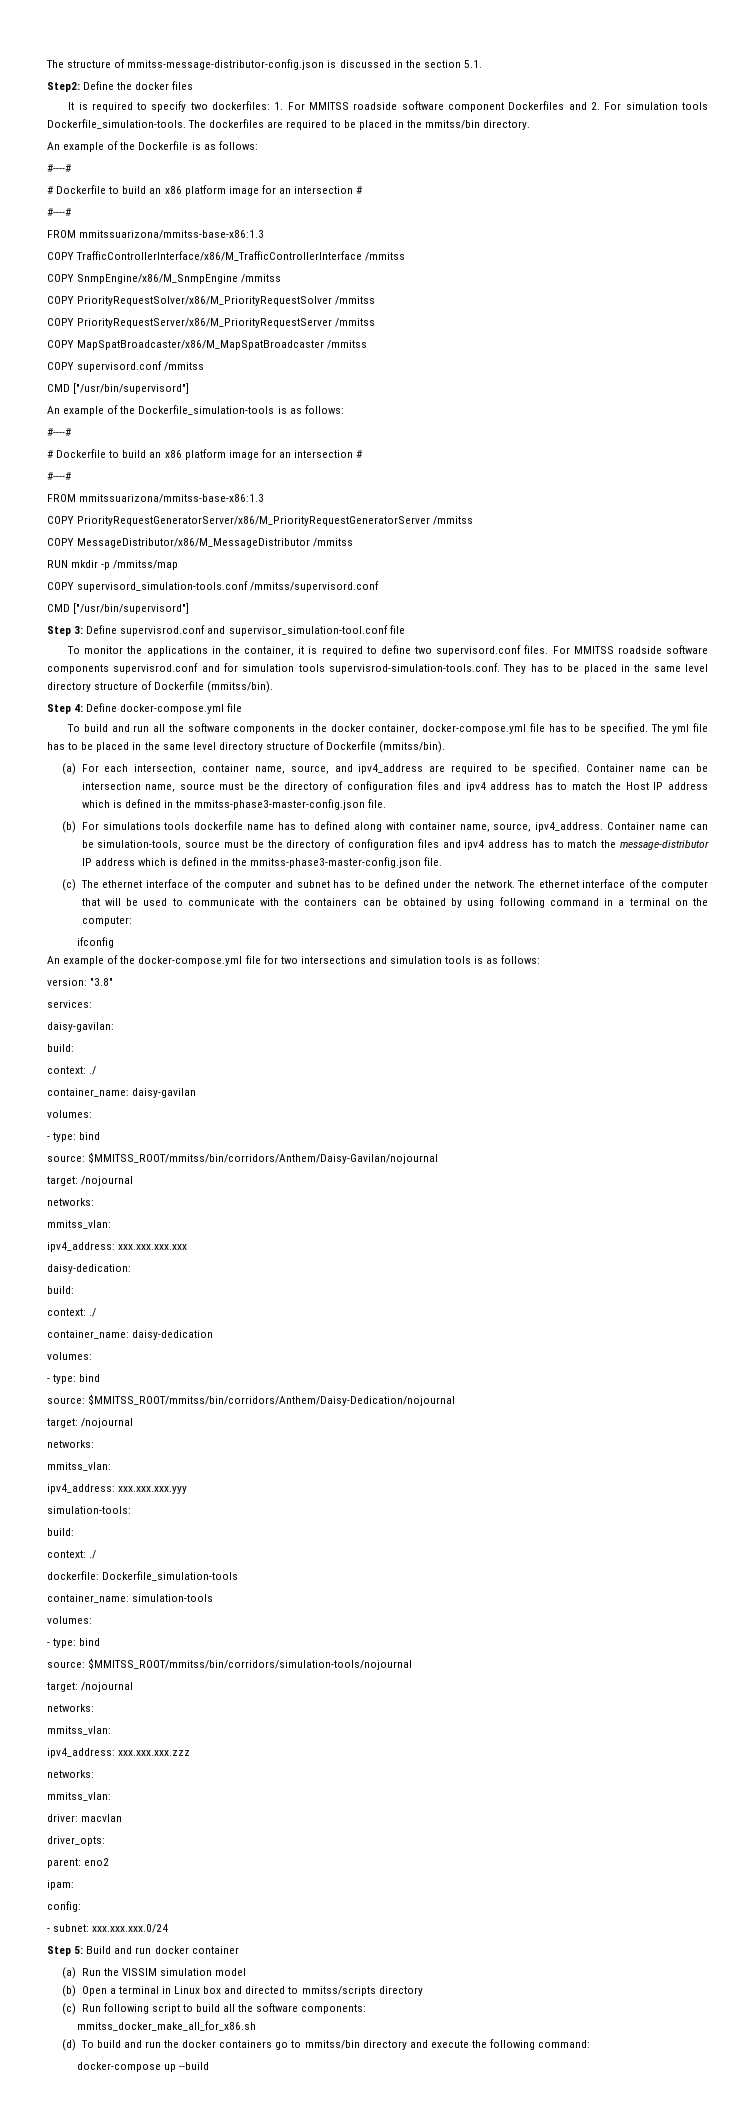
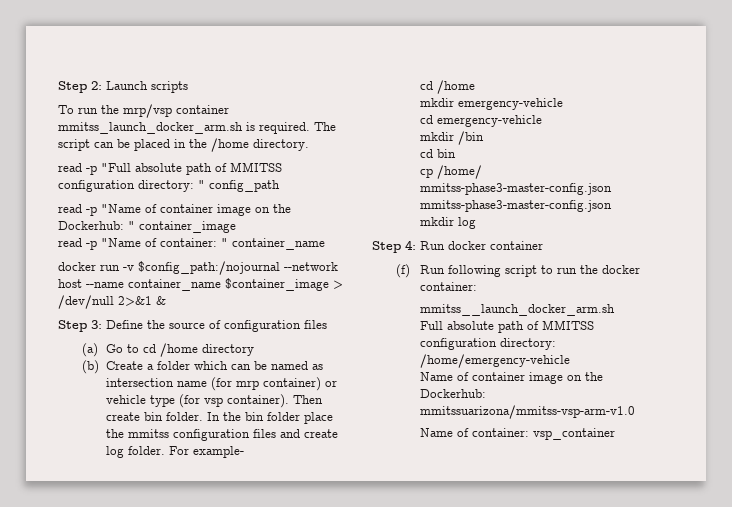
[46,59,482,70] [47,81,194,92] [68,101,708,112] [47,119,481,130] The structure of mmitss-message-distributor-config.json is discussed in the section 5.1. // Step2: Define the docker files // It is required to specify two dockerfiles: 1. For MMITSS roadside software component Dockerfiles and 2. For simulation tools Dockerfile_simulation-tools. The dockerfiles are required to be placed in the mmitss/bin -> [58,81,188,93] [58,104,229,118] [58,122,336,134] [58,138,249,152] Step 2: Launch scripts // To run the mrp/vsp container mmitss_launch_docker_arm.sh is required. The script can be placed in the /home
[47,141,258,152] [47,164,71,172] [47,185,363,196] [47,208,71,216] [47,230,265,239] [47,251,406,261] [47,274,282,284] [47,296,376,306] [47,318,376,328] [47,340,368,350] [47,361,205,372] [47,383,190,394] [47,405,344,416] [47,428,71,436] [47,449,363,460] [47,472,71,480] [47,494,265,503] [47,516,474,526] [47,538,354,548] [47,560,179,570] [47,581,380,592] [47,603,190,614] [47,625,405,636] [67,645,708,656] [47,663,709,674] [47,681,274,693] [47,703,243,714] [67,723,708,734] [47,741,446,753] [61,763,708,775] [81,781,708,792] [81,799,387,810] [61,821,708,833] [81,839,709,850] [81,857,443,868] [61,879,708,891] [81,897,709,908] [81,916,132,926] [76,937,114,948] [47,955,541,966] [47,978,114,986] [47,1000,92,1008] [47,1022,114,1032] [47,1044,74,1052] [47,1066,97,1075] [47,1088,197,1098] [47,1110,92,1118] [47,1132,101,1142] [47,1152,439,1164] [47,1176,134,1186] [47,1198,94,1206] [47,1220,111,1229] [47,1242,188,1252] [47,1264,131,1274] [47,1286,74,1294] [47,1308,97,1317] [47,1330,214,1340] [47,1352,92,1360] [47,1374,101,1384] [47,1394,456,1406] [47,1418,134,1428] [47,1440,94,1448] [47,1462,111,1471] [47,1484,188,1494] [47,1506,131,1514] [47,1528,74,1536] [47,1550,97,1559] [47,1571,239,1581] [47,1594,214,1603] [47,1616,92,1624] [47,1638,101,1648] [47,1658,413,1670] [47,1682,134,1692] [47,1704,94,1712] [47,1726,111,1735] [47,1748,191,1758] [47,1770,94,1778] [47,1792,111,1801] [47,1814,123,1822] [47,1836,105,1846] [47,1858,110,1868] [47,1880,74,1890] [47,1901,81,1912] [47,1924,169,1933] [47,1946,239,1956] [61,1967,247,1979] [61,1985,423,1997] [61,2003,367,2015] [76,2021,256,2031] [61,2039,591,2051] [76,2062,210,2072] An example of the Dockerfile is as follows: // #----# // # Dockerfile to build an x86 platform image for an intersection # // #----# // FROM mmitssuarizona/mmitss-base-x86:1.3 // COPY TrafficControllerInterface/x86/M_TrafficControllerInterface /mmitss // COPY SnmpEngine/x86/M_SnmpEngine /mmitss // COPY PriorityRequestSolver/x86/M_PriorityRequestSolver /mmitss // COPY PriorityRequestServer/x86/M_PriorityRequestServer /mmitss // COPY MapSpatBroadcaster/x86/M_MapSpatBroadcaster /mmitss // COPY supervisord.conf /mmitss // CMD ["/usr/bin/supervisord"] // An example of the Dockerfile_simulation-tools is as follows: // #----# // # Dockerfile to build an x86 platform image for an intersection # // #----# // FROM mmitssuarizona/mmitss-base-x86:1.3 // COPY PriorityRequestGeneratorServer/x86/M_PriorityRequestGeneratorServer /mmitss // COPY MessageDistributor/x86/M_MessageDistributor /mmitss // RUN mkdir -p /mmitss/map // COPY supervisord_simulation-tools.conf /mmitss/supervisord.conf // CMD ["/usr/bin/supervisord"] // Step 3: Define supervisrod.conf and supervisor_simulation-tool.conf file // To monitor the applications in the container, it is required to define two supervisord.conf files. For MMITSS roadside software components supervisrod.conf and for simulation tools supervisrod-simulation-tools.conf. They has to be placed in the same level directory structure of Dockerfile (mmitss/bin). // Step 4: Define docker-compose.yml file // To build and run all the software components in the docker container, docker-compose.yml file has to be specified. The yml file has to be placed in the same level directory structure of Dockerfile (mmitss/bin). // (a) For each intersection, container name, source, and ipv4_address are required to be specified. Container name can be intersection name, source must be the directory of configuration files and ipv4 address has to match the Host IP address which is defined in the mmitss-phase3-master-config.json file. // (b) For simulations tools dockerfile name has to defined along with container name, source, ipv4_address. Container name can be simulation-tools, source must be the directory of configuration files and ipv4 address has to match the message-distributor IP address which is defined in the mmitss-phase3-master-config.json file. // (c) The ethernet interface of the computer and subnet has to be defined under the network. The ethernet interface of the computer that will be used to communicate with the containers can be obtained by using following command in a terminal on the computer: // ifconfig // An example of the docker-compose.yml file for two intersections and simulation tools is as follows: // version: "3.8" // services: // daisy-gavilan: // build: // context: ./ // container_name: daisy-gavilan // volumes: // - type: bind // source: $MMITSS_ROOT/mmitss/bin/corridors/Anthem/Daisy-Gavilan/nojournal // target: /nojournal // networks: // mmitss_vlan: // ipv4_address: xxx.xxx.xxx.xxx // daisy-dedication: // build: // context: ./ // container_name: daisy-dedication // volumes: // - type: bind // source: $MMITSS_ROOT/mmitss/bin/corridors/Anthem/Daisy-Dedication/nojournal // target: /nojournal // networks: // mmitss_vlan: // ipv4_address: xxx.xxx.xxx.yyy // simulation-tools: // build: // context: ./ // dockerfile: Dockerfile_simulation-tools // container_name: simulation-tools // volumes: // - type: bind // source: $MMITSS_ROOT/mmitss/bin/corridors/simulation-tools/nojournal // target: /nojournal // networks: // mmitss_vlan: // ipv4_address: xxx.xxx.xxx.zzz // networks: // mmitss_vlan: // driver: macvlan // driver_opts: // parent: eno2 // ipam: // config: // - subnet: xxx.xxx.xxx.0/24 // Step 5: Build and run docker container // (a) Run the VISSIM simulation model // (b) Open a terminal in Linux box and directed to mmitss/scripts directory // (c) Run following script to build all the software components: // mmitss_docker_make_all_for_x86.sh // (d) To build and run the docker containers go to mmitss/bin directory and execute the following command: // docker-compose up --build -> [58,162,282,175] [58,180,280,192] [58,204,291,216] [58,221,236,233] [58,238,325,250] [58,261,338,275] [58,278,343,291] [58,295,166,309] [58,320,327,332] [82,343,255,357] [82,360,324,374] [106,377,338,391] [106,394,324,408] [106,412,334,424] [106,429,339,441] [106,446,245,458] [420,80,476,94] [420,98,564,110] [420,115,543,127] [420,131,485,145] [420,149,457,158] [420,165,483,179] [420,183,613,195] [420,200,613,212] [420,217,477,229] [372,240,543,253] [396,264,641,278] [420,282,478,291] [420,304,616,316] [420,320,595,333] [420,338,557,350] [420,354,571,368] [420,372,604,384] [420,389,487,398] [420,405,636,419] [420,428,616,440] read -p "Full absolute path of MMITSS configuration directory: " config_path // read -p "Name of container image on the Dockerhub: " container_image // read -p "Name of container: " container_name // docker run -v $config_path:/nojournal --network host --name container_name $container_image > /dev/null 2>&1 & // Step 3: Define the source of configuration files // (a) Go to cd /home directory // (b) Create a folder which can be named as intersection name (for mrp container) or vehicle type (for vsp container). Then create bin folder. In the bin folder place the mmitss configuration files and create log folder. For example- // cd /home // mkdir emergency-vehicle // cd emergency-vehicle // mkdir /bin // cd bin // cp /home/ mmitss-phase3-master-config.json mmitss-phase3-master-config.json // mkdir log // Step 4: Run docker container // (f) Run following script to run the docker container: // mmitss__launch_docker_arm.sh // Full absolute path of MMITSS configuration directory: /home/emergency-vehicle // Name of container image on the Dockerhub: mmitssuarizona/mmitss-vsp-arm-v1.0 // Name of container: vsp_container

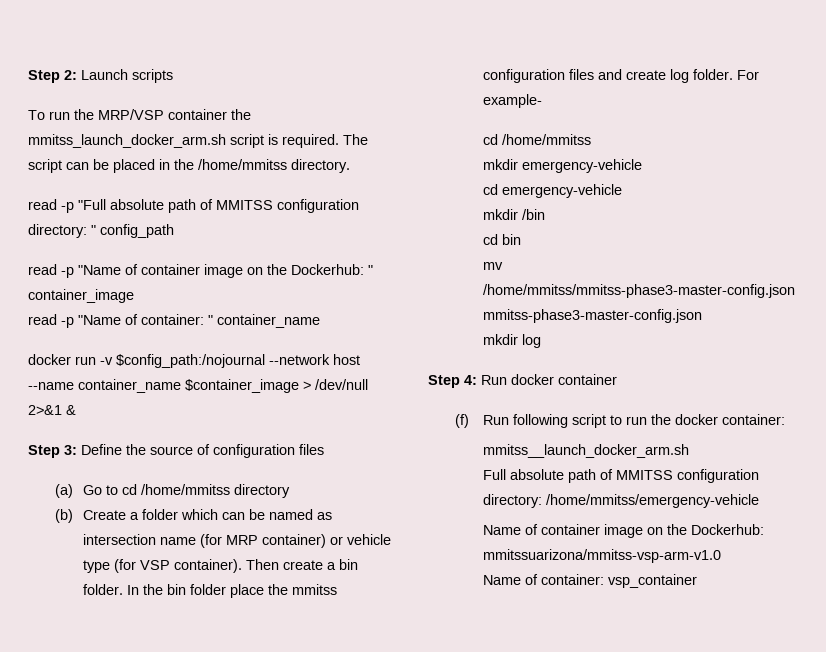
[123,104,229,118] [58,122,243,134] mrp/vsp container mmitss_launch_docker_arm.sh -> [98,109,251,120] [28,134,264,148] MRP/VSP container the mmitss_launch_docker_arm.sh script
[211,138,249,152] /home -> [198,159,287,170] /home/mmitss
[160,343,199,357] /home -> [140,484,230,495] /home/mmitss
[236,380,260,390] mrp -> [225,535,258,545] MRP
[204,397,224,407] vsp -> [139,560,170,570] VSP
(141, 416) none -> [326,562,336,570] a
[437,80,476,94] /home -> [501,134,591,145] /home/mmitss
[420,165,483,179] [420,183,613,195] cp /home/ mmitss-phase3-master-config.json -> [482,262,503,270] [482,284,795,298] mv /home/mmitss/mmitss-phase3-master-config.json
[420,354,571,368] /home/emergency-vehicle -> [545,494,759,508] /home/mmitss/emergency-vehicle

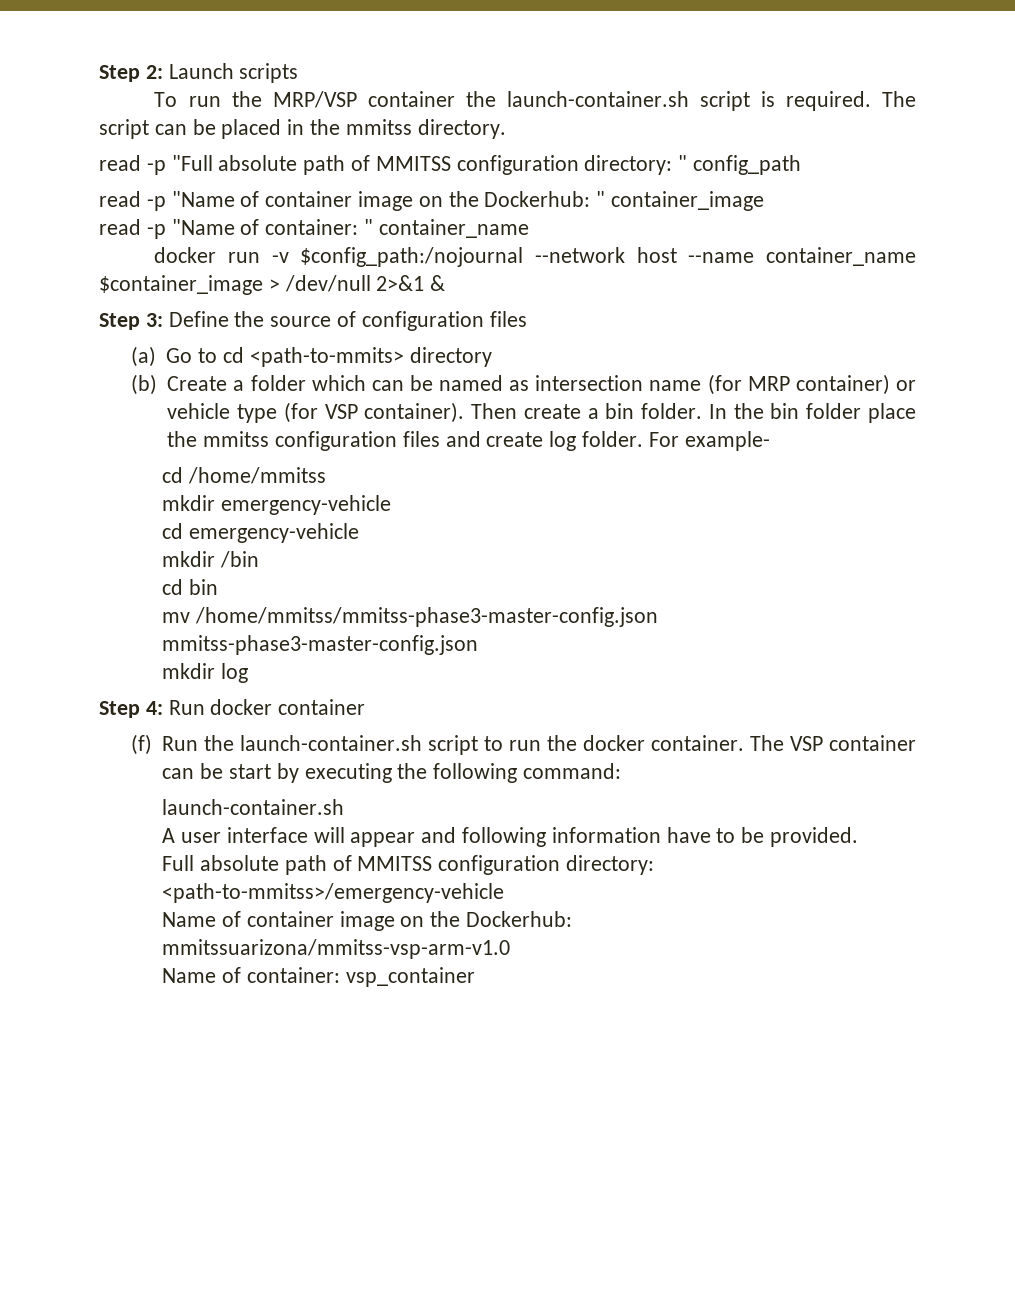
[28,134,226,148] mmitss_launch_docker_arm.sh -> [506,91,689,107] launch-container.sh
[198,159,287,170] /home/mmitss -> [345,119,412,135] mmitss
[140,484,230,495] /home/mmitss -> [249,347,404,367] <path-to-mmits>
[512,414,568,428] following -> [204,735,423,751] the launch-container.sh
[721,414,785,425] [482,444,689,458] container: // mmitss__launch_docker_arm.sh -> [651,735,916,751] [162,763,621,783] [162,799,345,815] [162,827,858,847] container. The VSP container can be start by executing the following command: // launch-container.sh // A user interface will appear and following information have to be provided.
[545,494,759,508] /home/mmitss/emergency-vehicle -> [162,883,505,903] <path-to-mmitss>/emergency-vehicle

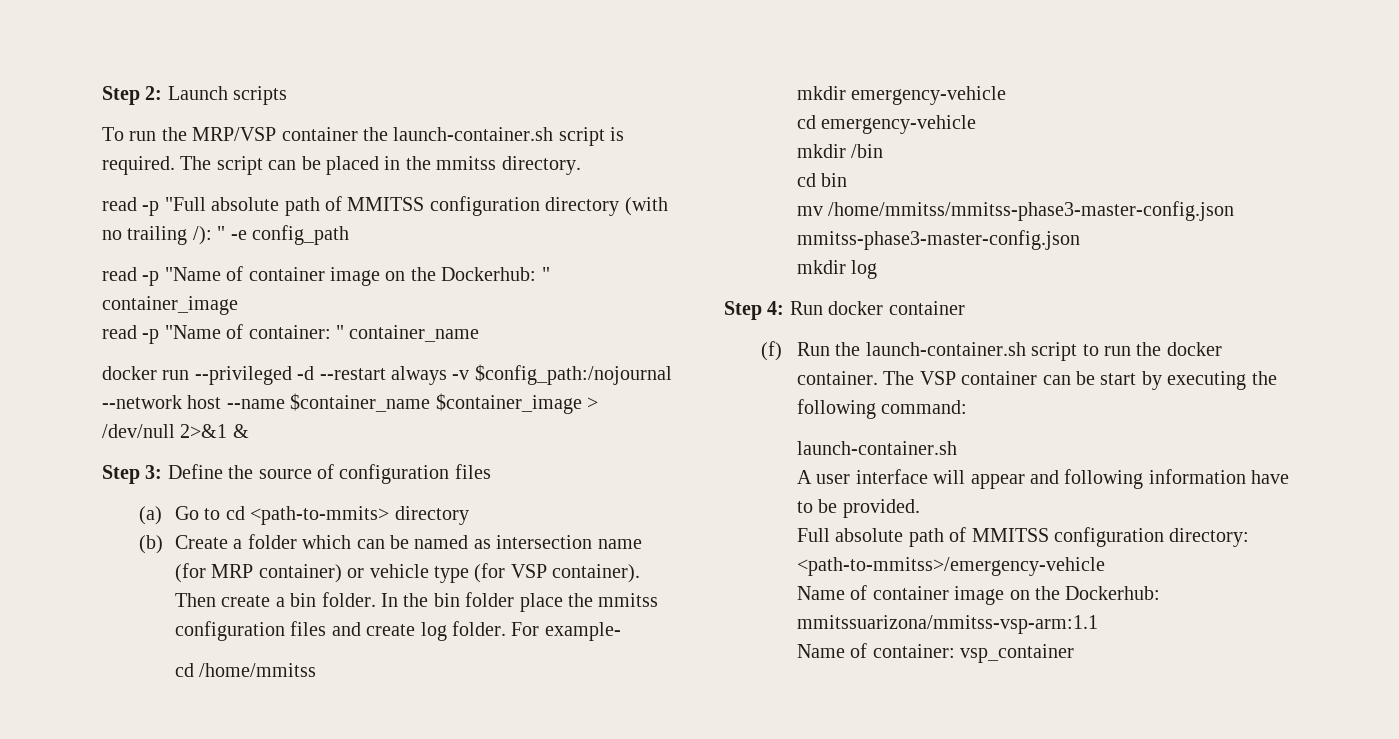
[584,155,688,175] directory: " -> [545,197,668,216] [102,226,247,245] directory (with no trailing /): " -e
(261, 257) none -> [194,366,447,385] --privileged -d --restart always
[766,247,917,266] container_name -> [290,393,431,412] $container_name
[162,939,511,959] mmitssuarizona/mmitss-vsp-arm-v1.0 -> [797,615,1099,634] mmitssuarizona/mmitss-vsp-arm:1.1

